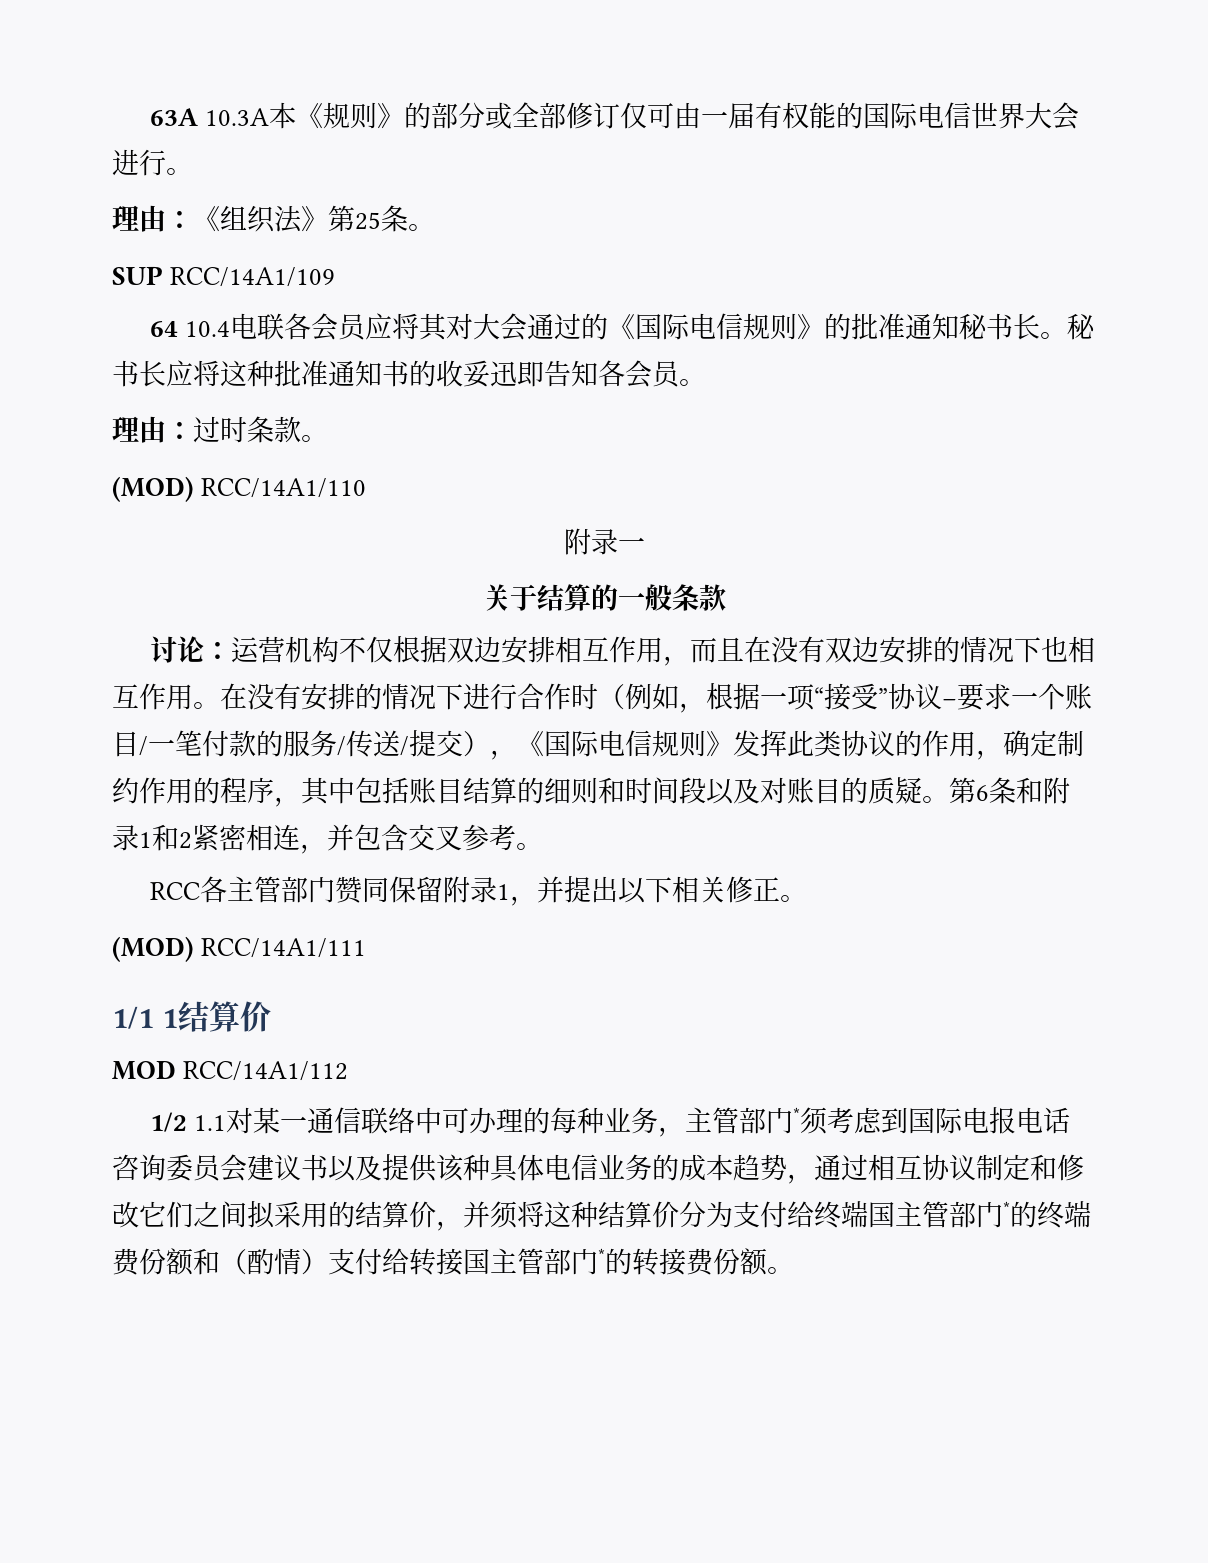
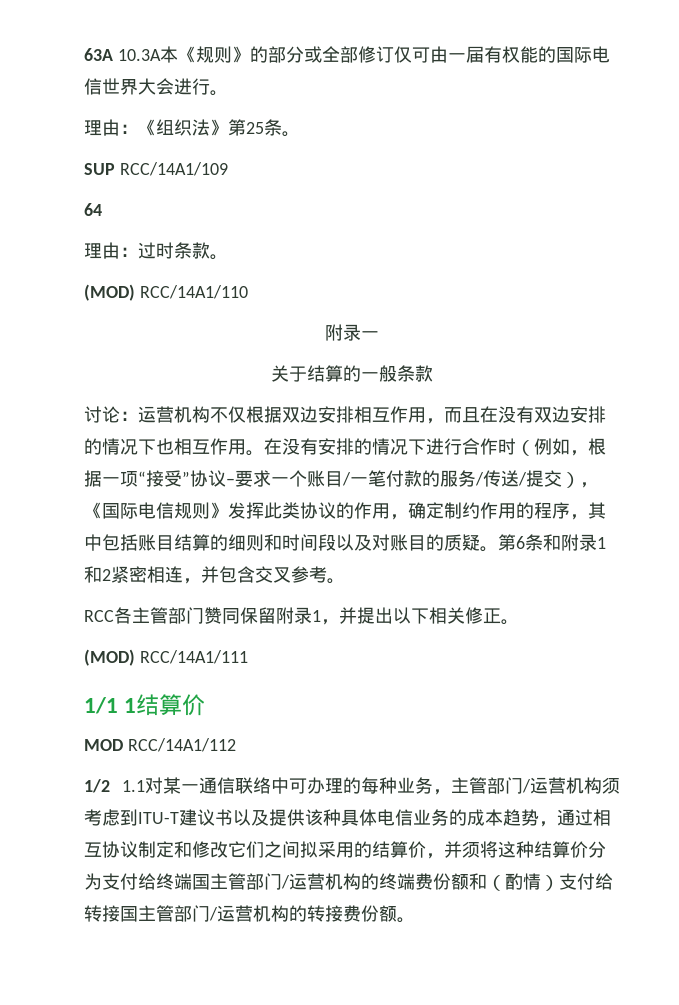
[184,313,1095,341] [112,360,706,388] 10.4电联各会员应将其对大会通过的《国际电信规则》的批准通知秘书长。秘书长应将这种批准通知书的收妥迅即告知各会员。 -> (102, 209) none
[792,1107,1070,1135] [112,1154,247,1182] *须考虑到国际电报电话咨询委员会 -> [522,777,620,794] [84,809,179,826] /运营机构须考虑到ITU-T
[1003,1201,1010,1215] * -> [281,873,361,890] /运营机构
[598,1248,605,1262] * -> [209,905,289,922] /运营机构

